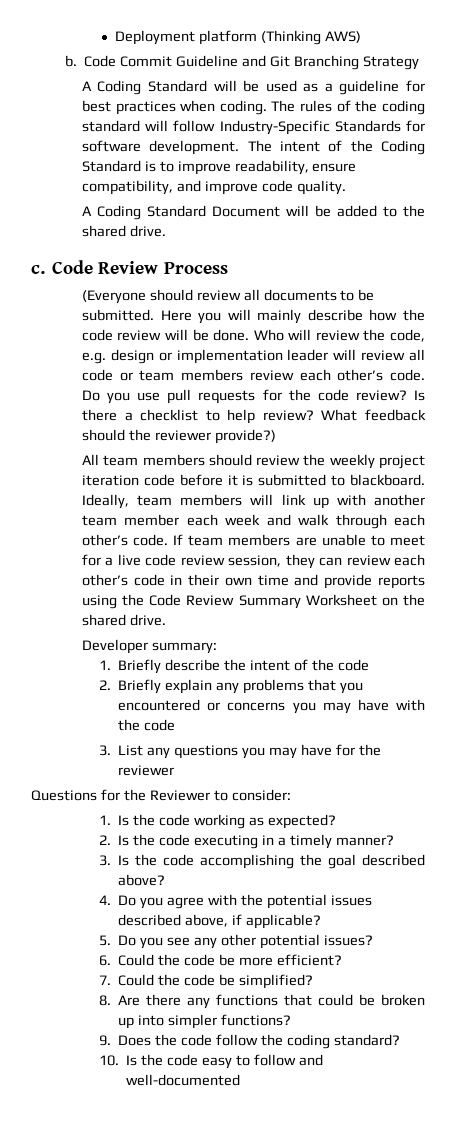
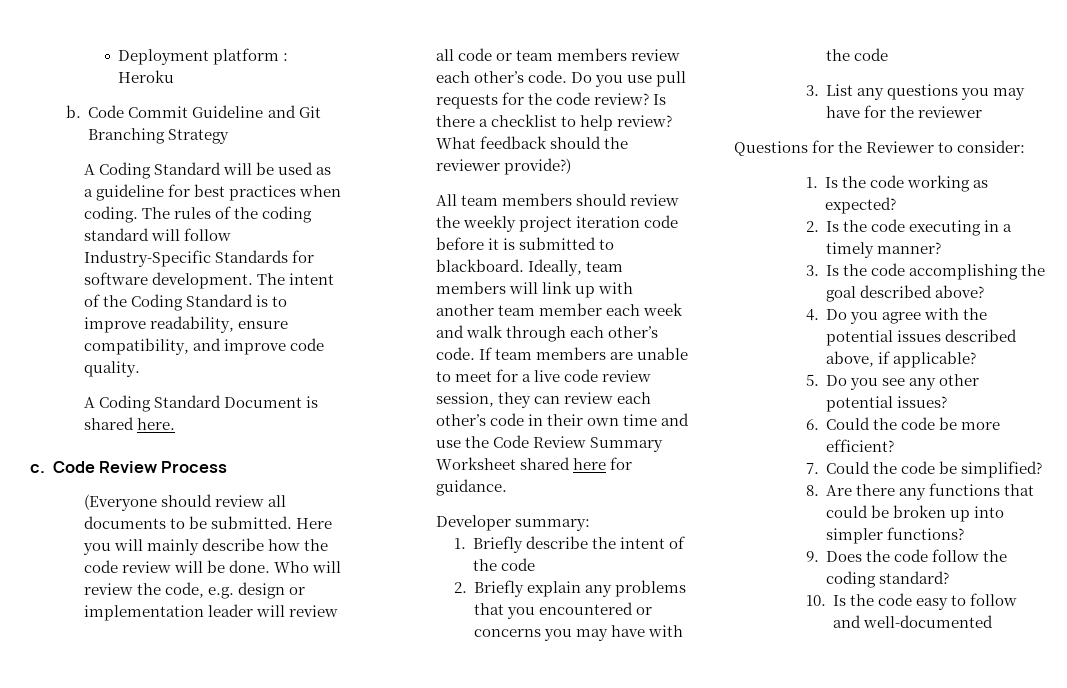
[260,30,361,45] (Thinking AWS) -> [283,53,289,61] [118,70,175,83] : Heroku
[285,205,425,217] [81,225,166,237] will be added to the shared drive. -> [305,396,318,408] [83,417,175,430] is shared here.
[324,574,425,589] [81,595,117,609] provide reports using -> [435,440,461,448] use
[381,594,425,606] [81,614,166,626] on the shared drive. -> [519,457,632,470] [435,479,507,496] shared here for guidance.

